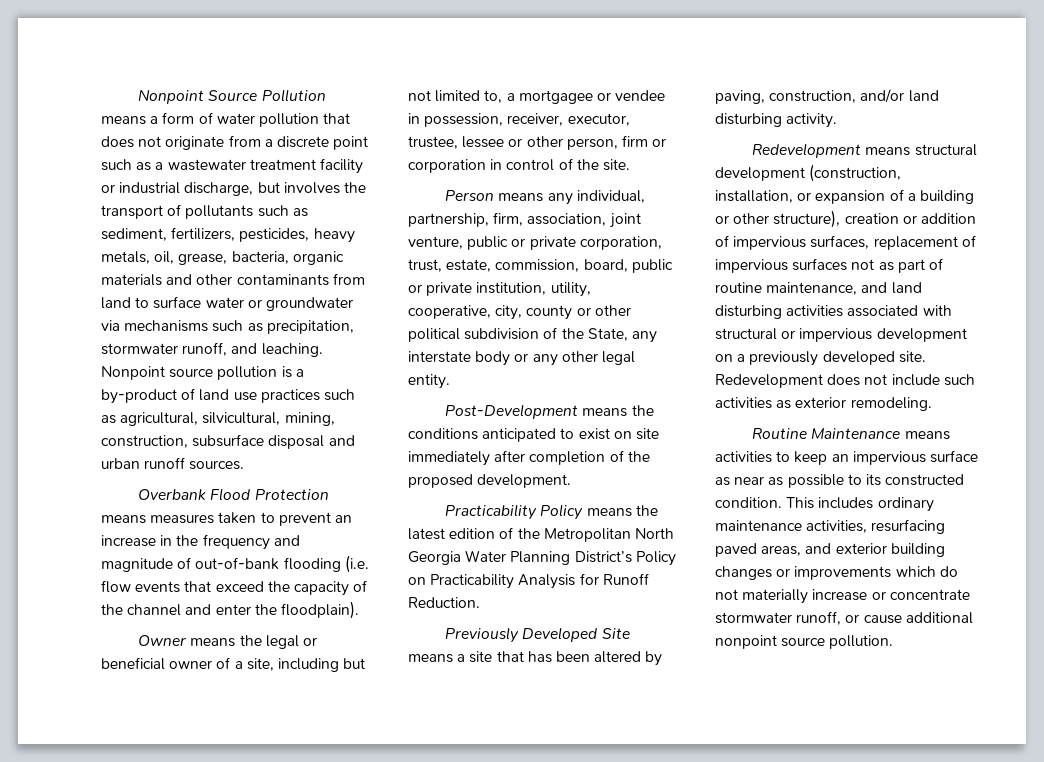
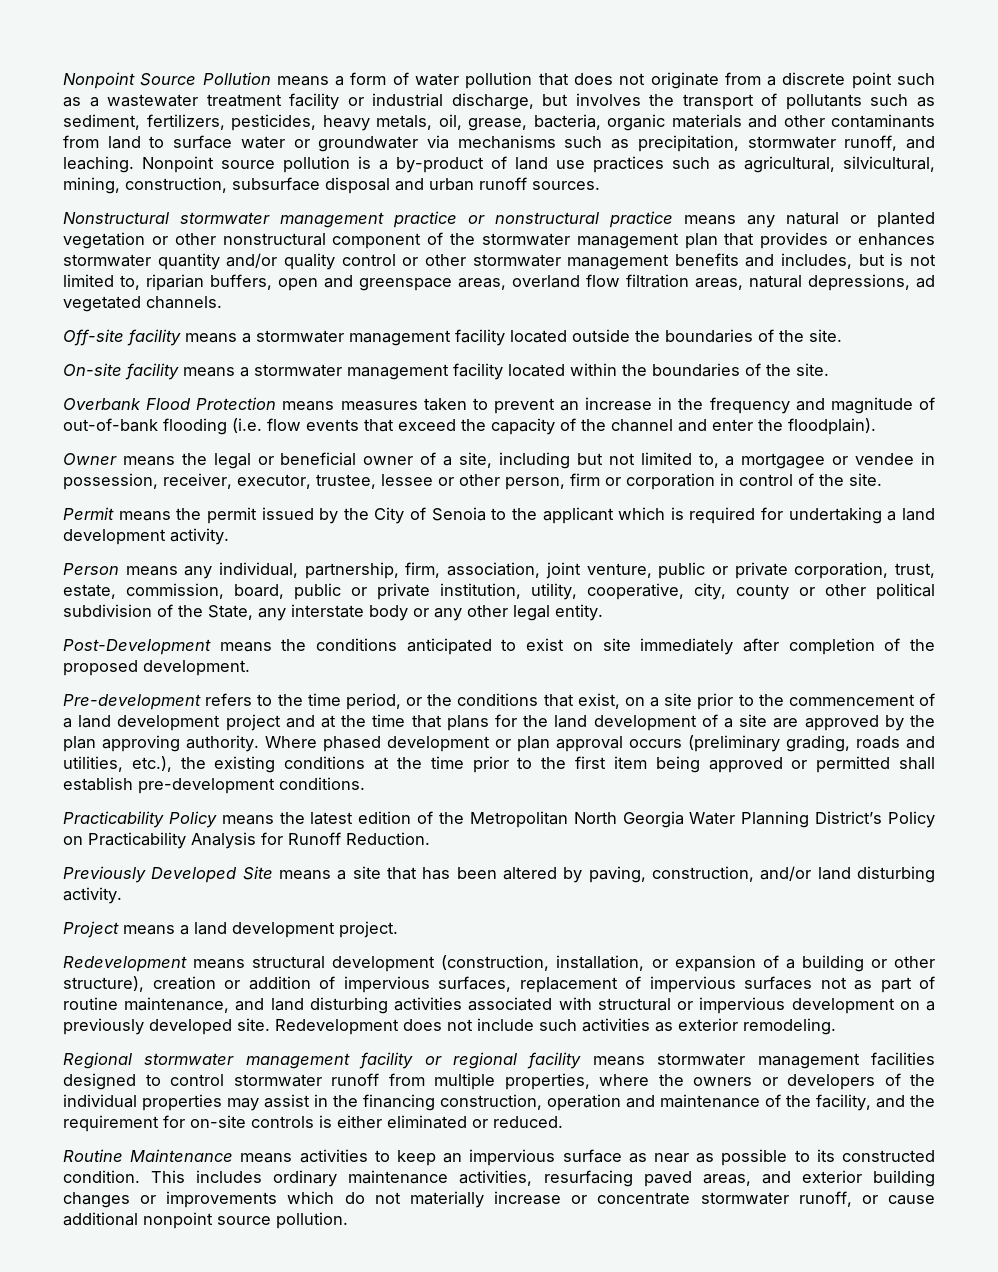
(245, 465) none -> [63,211,935,228] [63,232,935,249] [63,253,936,270] [63,274,935,291] [63,296,222,312] [63,329,842,346] [63,363,829,380] // Nonstructural stormwater management practice or nonstructural practice means any natural or planted vegetation or other nonstructural component of the stormwater management plan that provides or enhances stormwater quantity and/or quality control or other stormwater management benefits and includes, but is not limited to, riparian buffers, open and greenspace areas, overland flow filtration areas, natural depressions, ad vegetated channels. // Off-site facility means a stormwater management facility located outside the boundaries of the site. // On-site facility means a stormwater management facility located within the boundaries of the site.
(630, 165) none -> [63,507,936,524] [63,528,229,545] // Permit means the permit issued by the City of Senoia to the applicant which is required for undertaking a land development activity.
(572, 481) none -> [63,693,935,710] [63,714,936,731] [63,735,935,752] [63,756,936,773] [63,777,365,794] // Pre-development refers to the time period, or the conditions that exist, on a site prior to the commencement of a land development project and at the time that plans for the land development of a site are approved by the plan approving authority. Where phased development or plan approval occurs (preliminary grading, roads and utilities, etc.), the existing conditions at the time prior to the first item being approved or permitted shall establish pre-development conditions.
(838, 120) none -> [63,921,398,938] // Project means a land development project.
(932, 404) none -> [63,1052,935,1069] [63,1073,935,1090] [63,1094,935,1111] [63,1115,563,1132] // Regional stormwater management facility or regional facility means stormwater management facilities designed to control stormwater runoff from multiple properties, where the owners or developers of the individual properties may assist in the financing construction, operation and maintenance of the facility, and the requirement for on-site controls is either eliminated or reduced.

